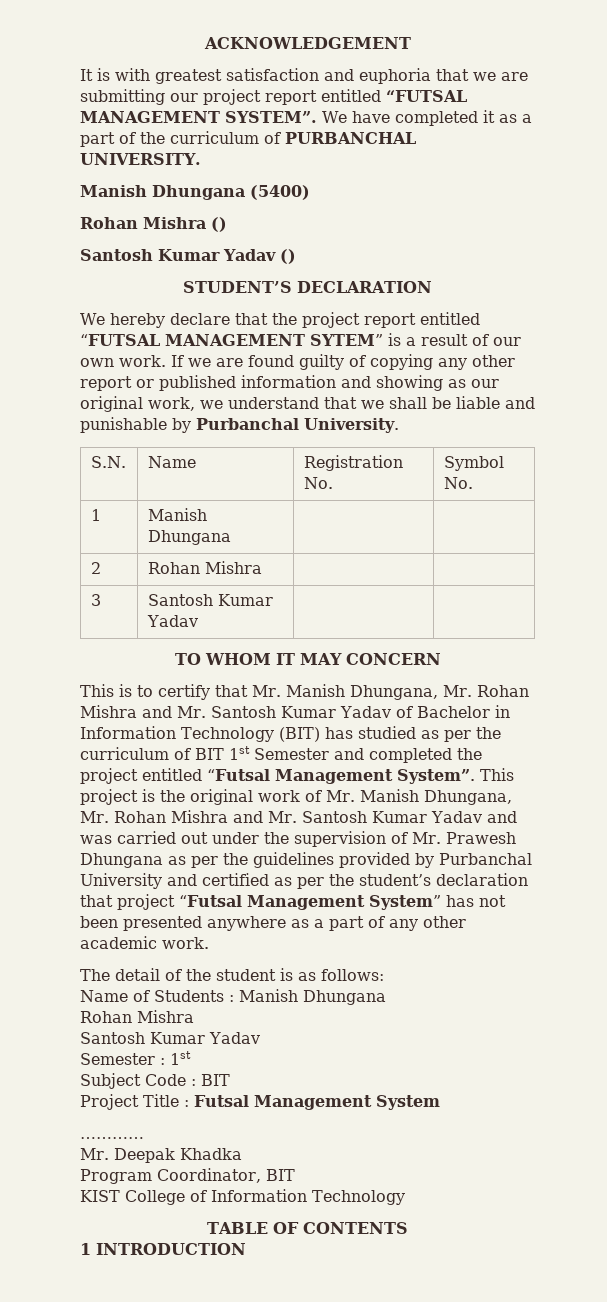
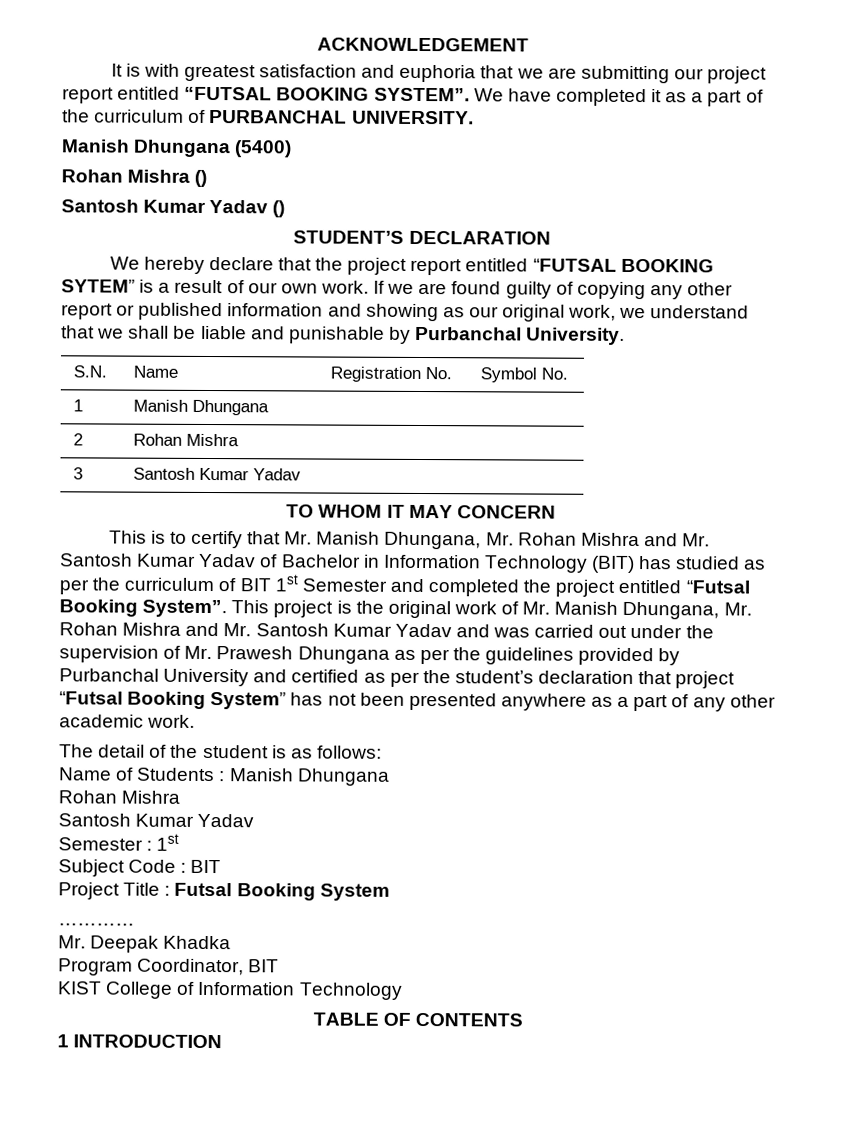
[80,111,220,123] MANAGEMENT -> [276,87,370,101] BOOKING
[165,334,305,346] MANAGEMENT -> [620,258,714,273] BOOKING
[275,769,393,784] Management -> [59,599,138,617] Booking
[247,895,365,910] Management -> [127,691,207,709] Booking
[254,1095,372,1110] Management -> [236,883,316,901] Booking

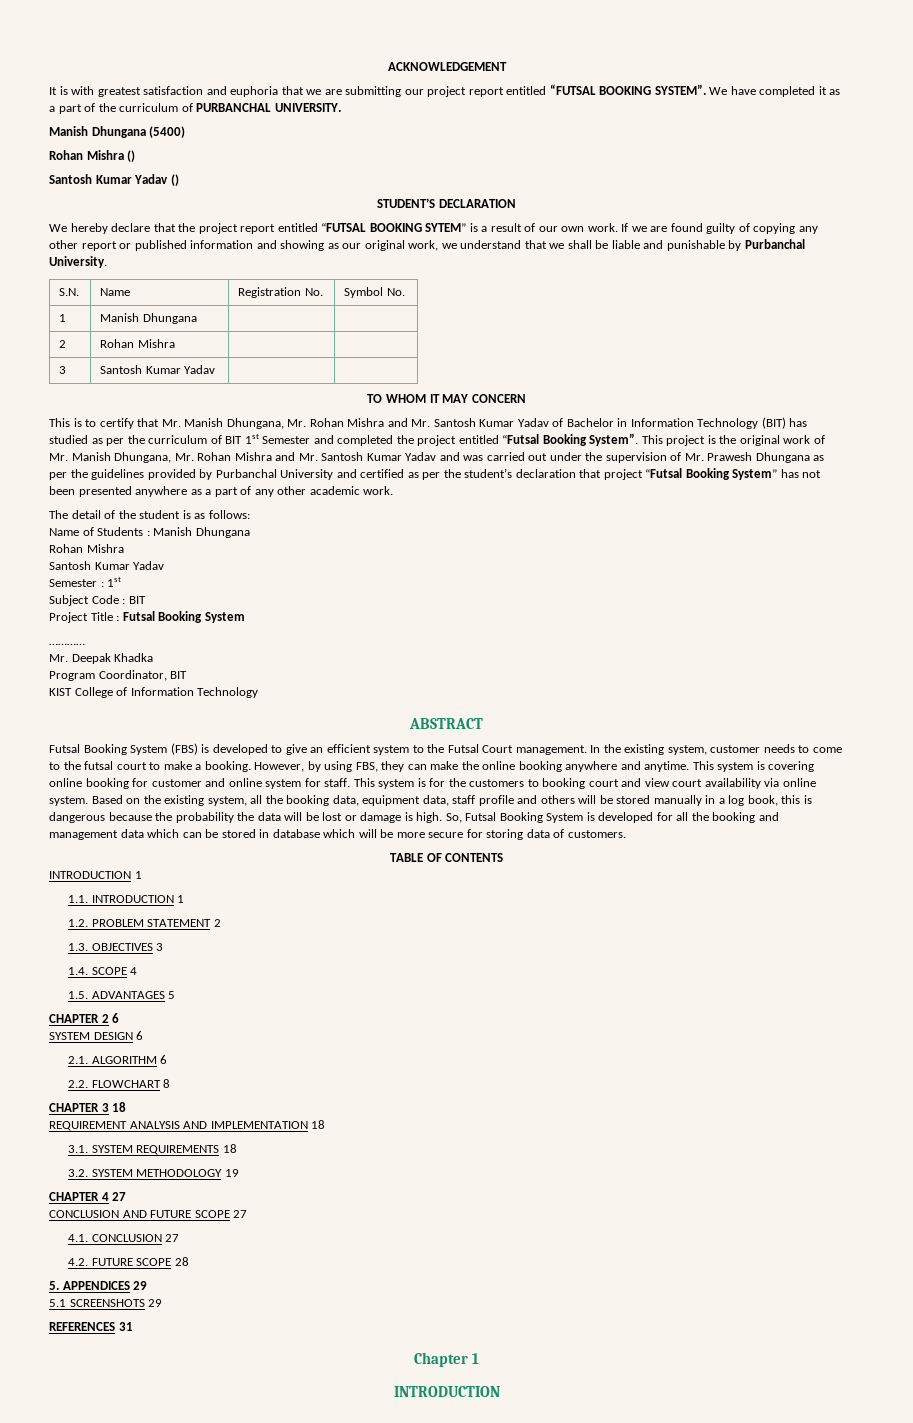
(403, 991) none -> [409,718,483,729] [49,743,842,755] [49,761,815,772] [49,778,816,789] [49,795,812,806] [49,812,779,823] [49,829,626,840] // ABSTRACT // Futsal Booking System (FBS) is developed to give an efficient system to the Futsal Court management. In the existing system, customer needs to come to the futsal court to make a booking. However, by using FBS, they can make the online booking anywhere and anytime. This system is covering online booking for customer and online system for staff. This system is for the customers to booking court and view court availability via online system. Based on the existing system, all the booking data, equipment data, staff profile and others will be stored manually in a log book, this is dangerous because the probability the data will be lost or damage is high. So, Futsal Booking System is developed for all the booking and management data which can be stored in database which will be more secure for storing data of customers.
[57,1034,69,1048] 1 -> [49,871,142,879] [68,895,185,903] [68,919,221,927] [68,943,164,951] [68,967,138,975] [68,991,176,999] [49,1013,120,1023] [49,1031,144,1040] [68,1055,168,1064] [68,1079,171,1088] [49,1102,127,1112] [49,1120,326,1131] [68,1144,237,1155] [68,1169,239,1177] [49,1192,127,1201] [49,1210,248,1218] [68,1234,180,1242] [68,1257,189,1266] [49,1281,148,1290] [49,1299,163,1307] [49,1322,133,1331] [414,1352,479,1367] INTRODUCTION 1 // 1.1. INTRODUCTION 1 // 1.2. PROBLEM STATEMENT 2 // 1.3. OBJECTIVES 3 // 1.4. SCOPE 4 // 1.5. ADVANTAGES 5 // CHAPTER 2 6 // SYSTEM DESIGN 6 // 2.1. ALGORITHM 6 // 2.2. FLOWCHART 8 // CHAPTER 3 18 // REQUIREMENT ANALYSIS AND IMPLEMENTATION 18 // 3.1. SYSTEM REQUIREMENTS 18 // 3.2. SYSTEM METHODOLOGY 19 // CHAPTER 4 27 // CONCLUSION AND FUTURE SCOPE 27 // 4.1. CONCLUSION 27 // 4.2. FUTURE SCOPE 28 // 5. APPENDICES 29 // 5.1 SCREENSHOTS 29 // REFERENCES 31 // Chapter 1 //

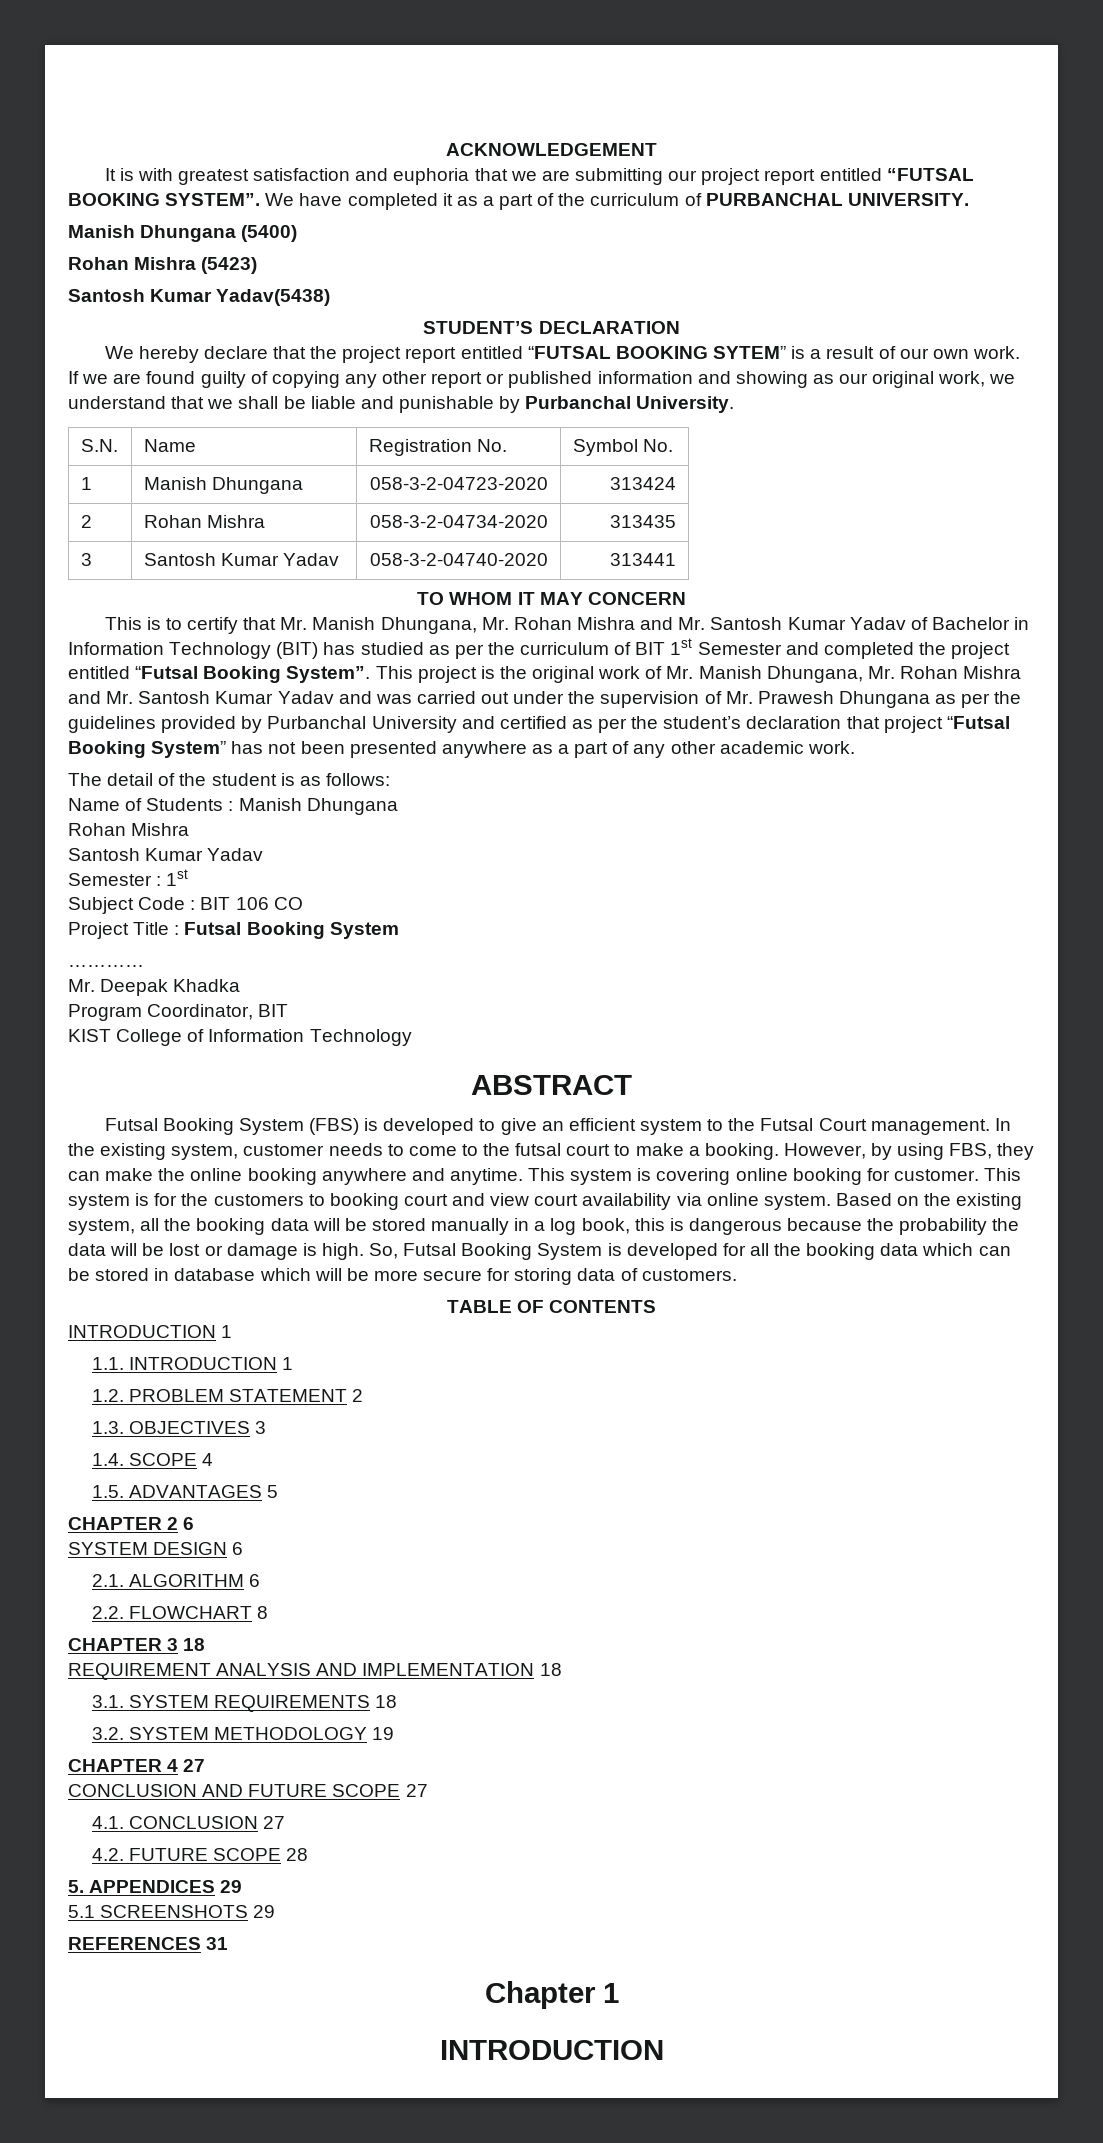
[127,150,136,162] [49,174,179,186] () // Santosh Kumar Yadav () -> [201,257,258,274] [68,289,331,306] (5423) // Santosh Kumar Yadav(5438)
(197, 318) | -> [369,477,548,490] [610,477,677,490] 058-3-2-04723-2020 | 313424
(175, 343) | -> [369,515,548,528] [610,515,677,528] 058-3-2-04734-2020 | 313435
(216, 369) | -> [369,553,548,566] [610,553,677,566] 058-3-2-04740-2020 | 313441
(146, 600) none -> [235,897,303,910] 106 CO
[151,778,351,789] customer and online system for staff. -> [893,1169,979,1181] customer.
[332,795,575,806] data, equipment data, staff profile and others -> [270,1218,309,1231] data
[758,812,779,821] [49,830,118,840] and management -> (876, 1251) none

